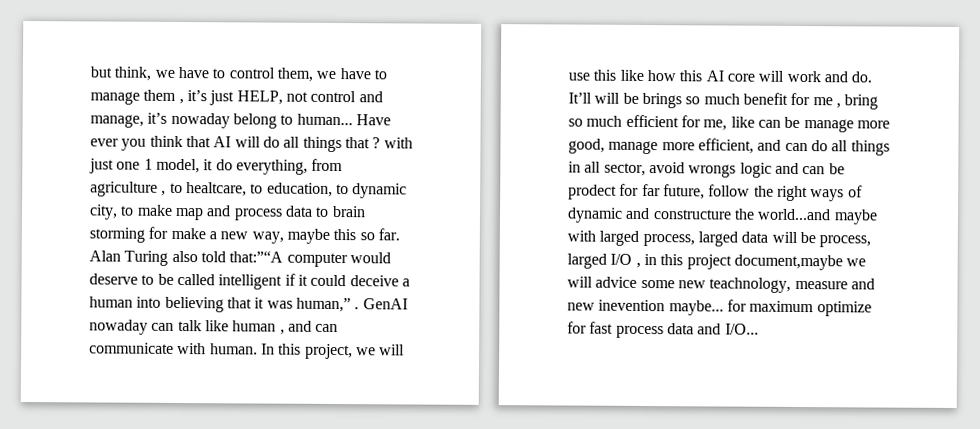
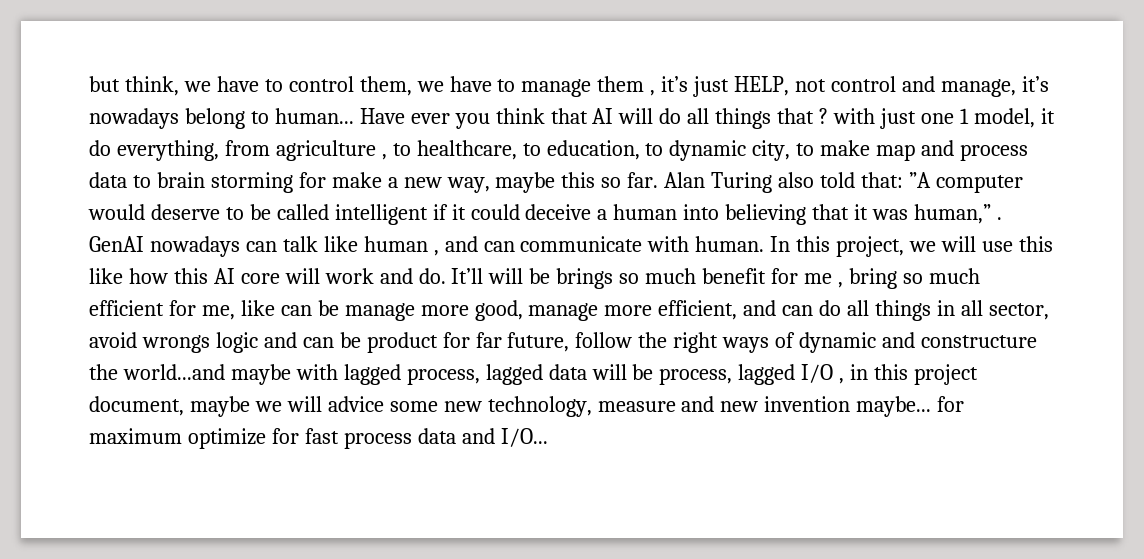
[170,112,230,129] nowaday -> [89,108,179,129] nowadays
[185,182,247,197] healtcare, -> [416,140,517,160] healthcare,
[229,250,284,263] that:”“A -> [860,172,931,188] that: ”A
[89,319,148,335] nowaday -> [149,236,240,257] nowadays
[568,184,617,200] prodect -> [366,332,438,353] product
[599,230,738,247] larged process, larged -> [343,364,543,385] lagged process, lagged
[567,253,607,269] larged -> [738,364,796,385] lagged
[733,254,843,271] document,maybe -> [89,396,250,417] document, maybe
[709,277,792,293] teachnology, -> [487,396,592,417] technology,
[598,299,666,312] inevention -> [764,396,851,412] invention

